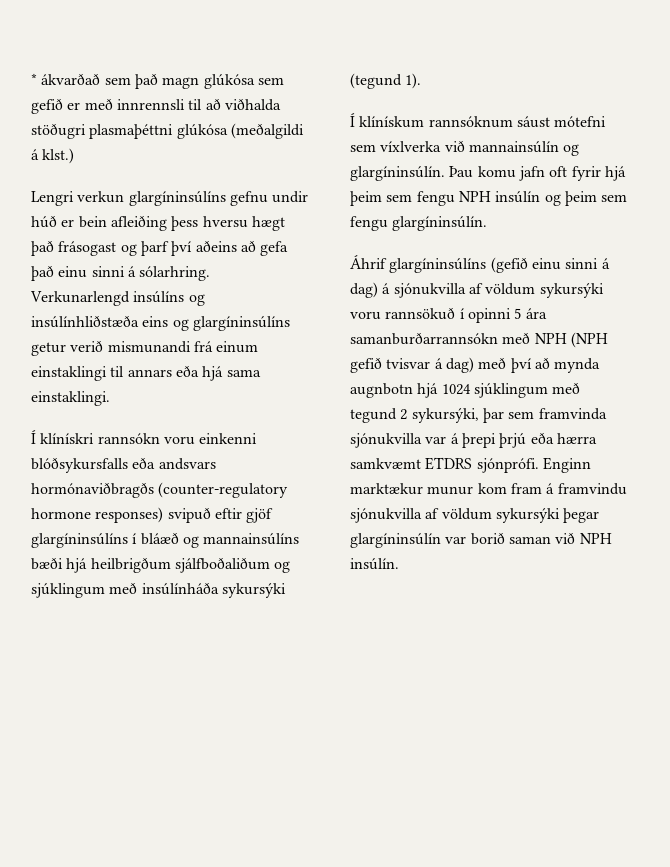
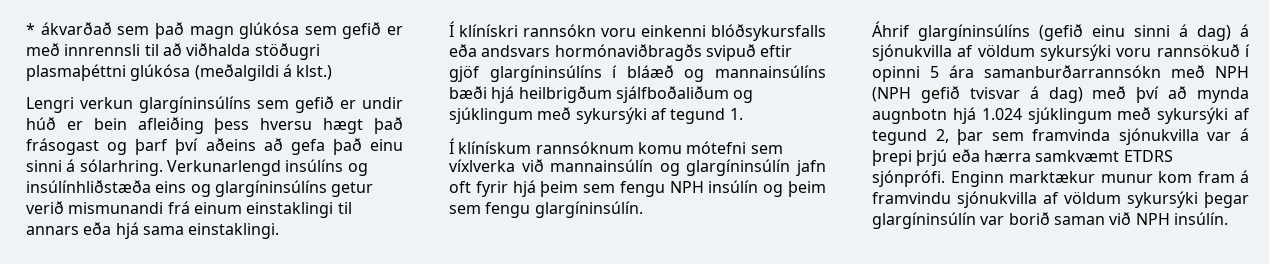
[229,191,268,206] gefnu -> [257,96,356,113] sem gefið er
[158,482,289,498] [31,507,164,523] (counter-regulatory hormone responses) -> (702, 52) none
[141,583,286,598] [350,73,422,89] insúlínháða sykursýki (tegund 1). -> [575,107,743,124] sykursýki af tegund 1.
[516,116,550,128] sáust -> [637,142,682,154] komu
[350,166,516,181] glargíninsúlín. Þau komu -> [686,159,791,176] glargíninsúlín
[441,383,581,398] [350,408,479,423] 1024 sjúklingum með tegund 2 sykursýki, -> [981,107,1250,124] [872,129,949,145] 1.024 sjúklingum með sykursýki af tegund 2,

